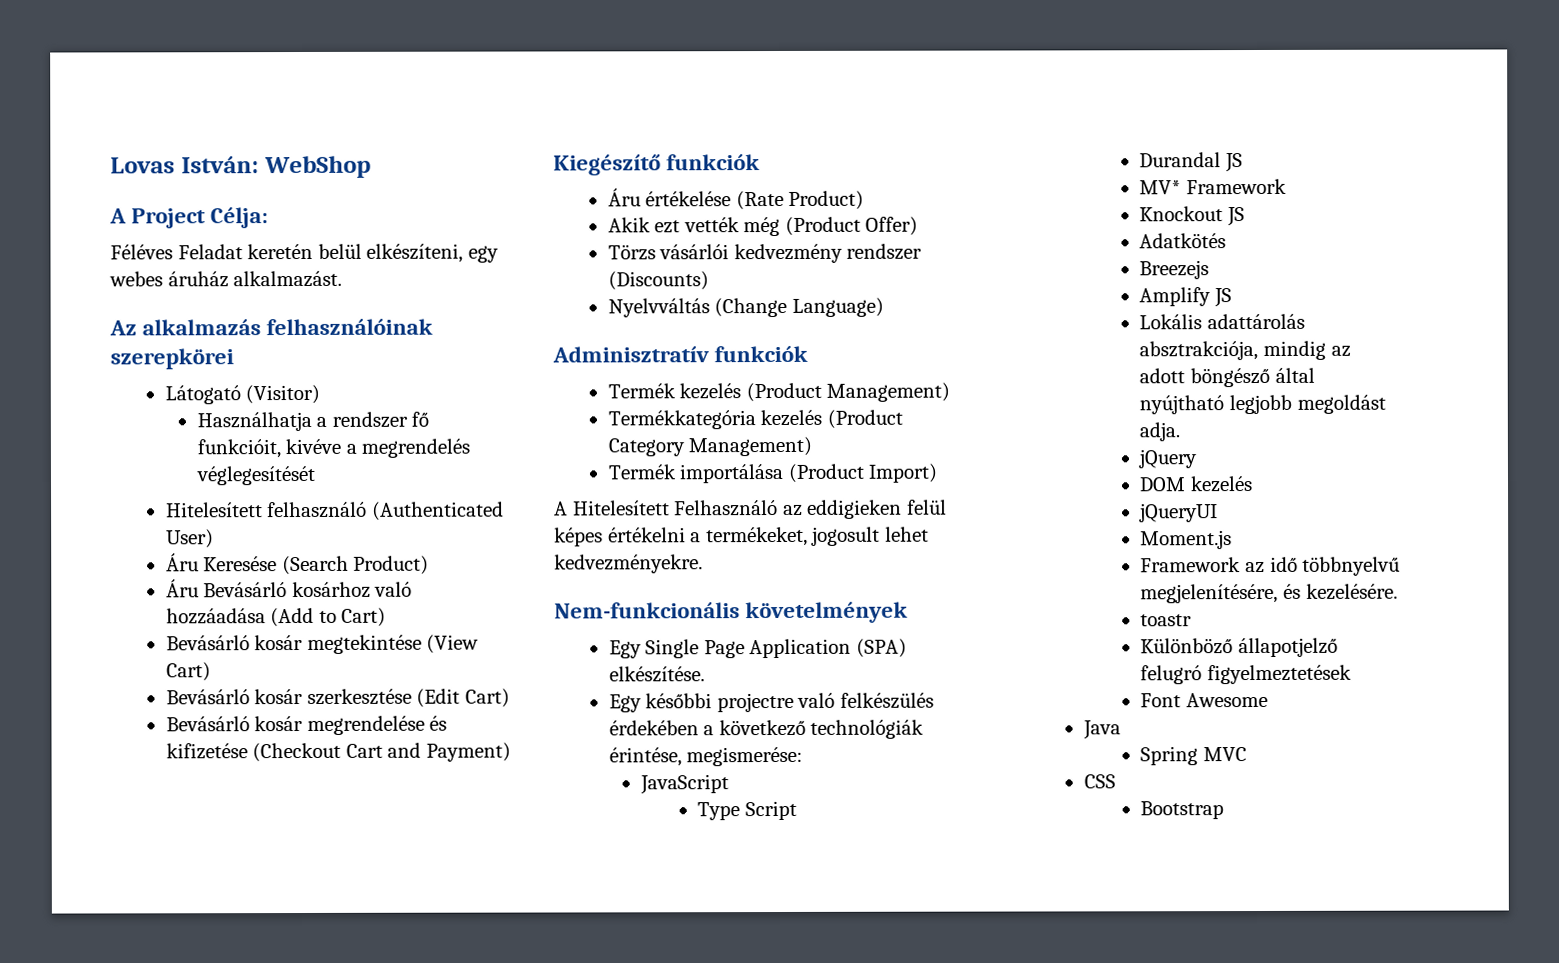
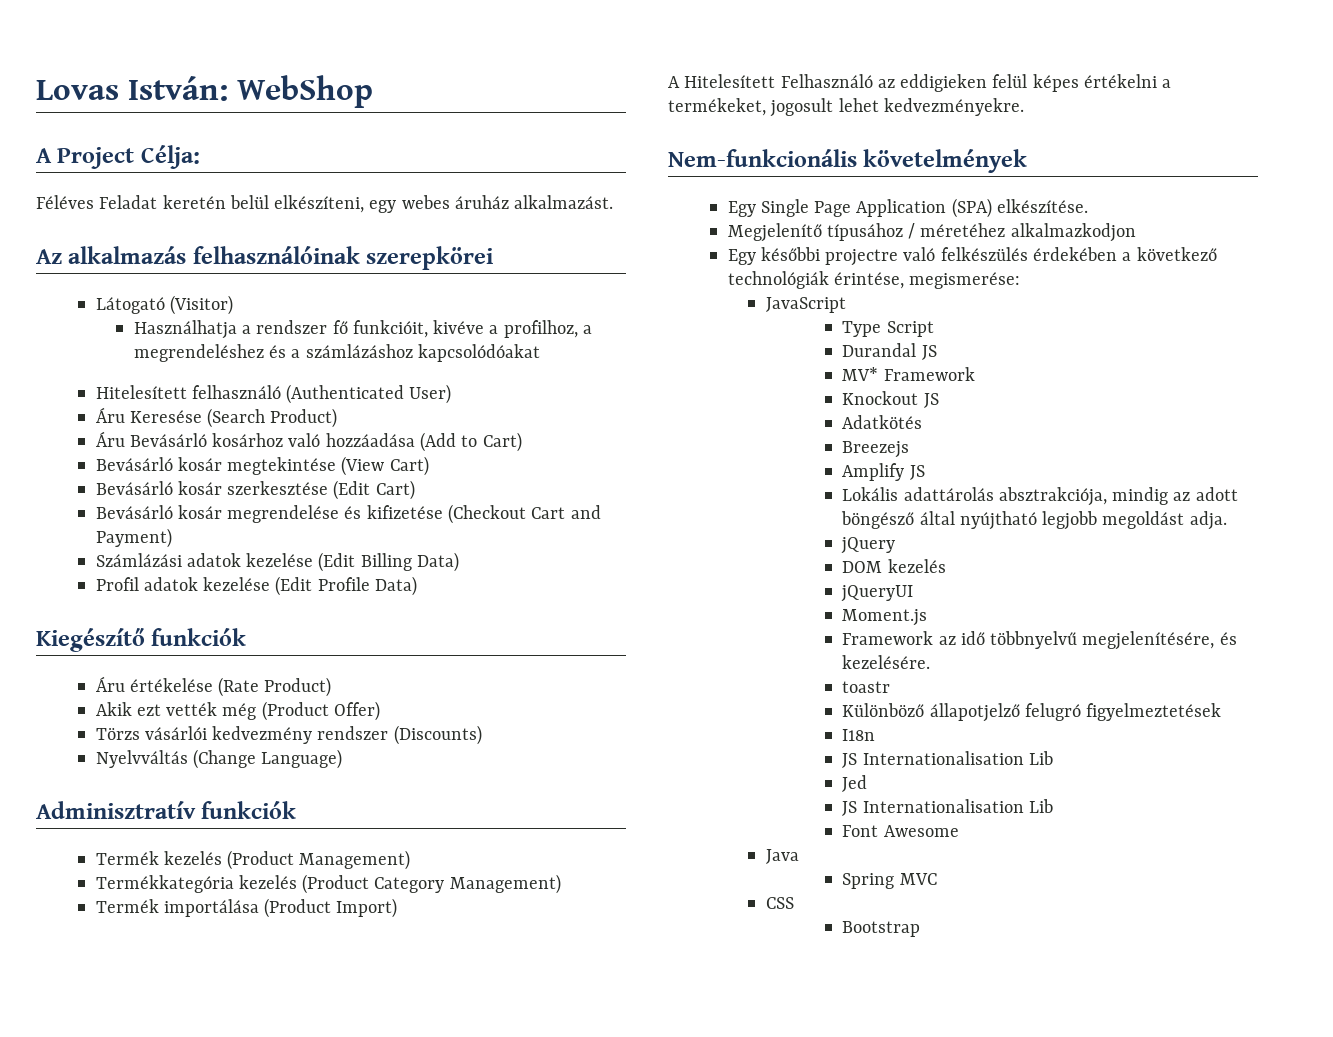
[361,438,471,458] [195,465,316,486] megrendelés véglegesítését -> [503,320,592,338] [133,344,540,362] profilhoz, a megrendeléshez és a számlázáshoz kapcsolódóakat
(511, 752) none -> [95,552,459,572] [95,576,417,596] // Számlázási adatok kezelése (Edit Billing Data) // Profil adatok kezelése (Edit Profile Data)
(705, 674) none -> [727,223,1136,242] // Megjelenítő típusához / méretéhez alkalmazkodjon
(1352, 674) none -> [842,729,876,741] [842,751,1053,768] [842,775,868,792] [842,799,1053,816] // I18n // JS Internationalisation Lib // Jed // JS Internationalisation Lib

